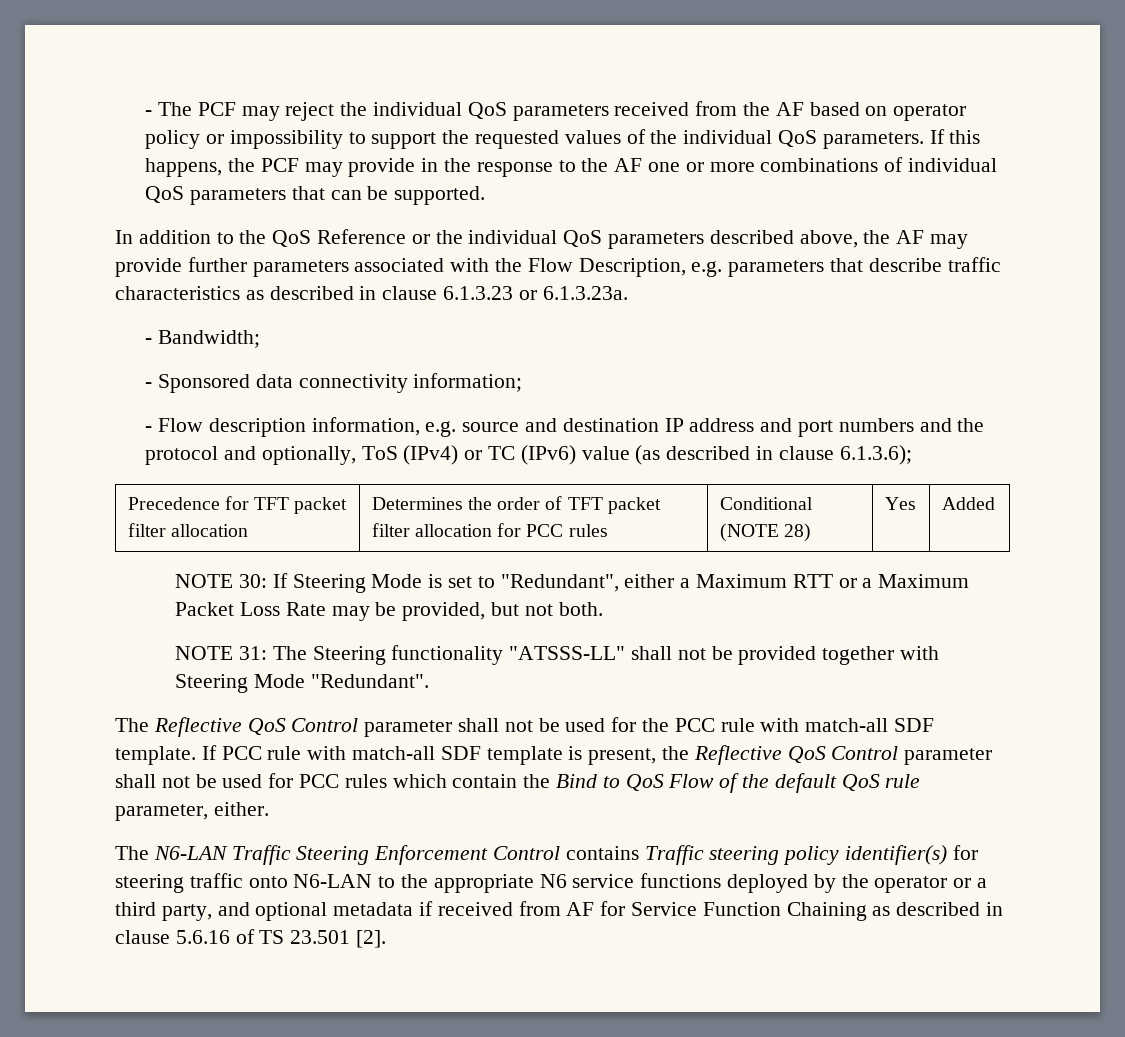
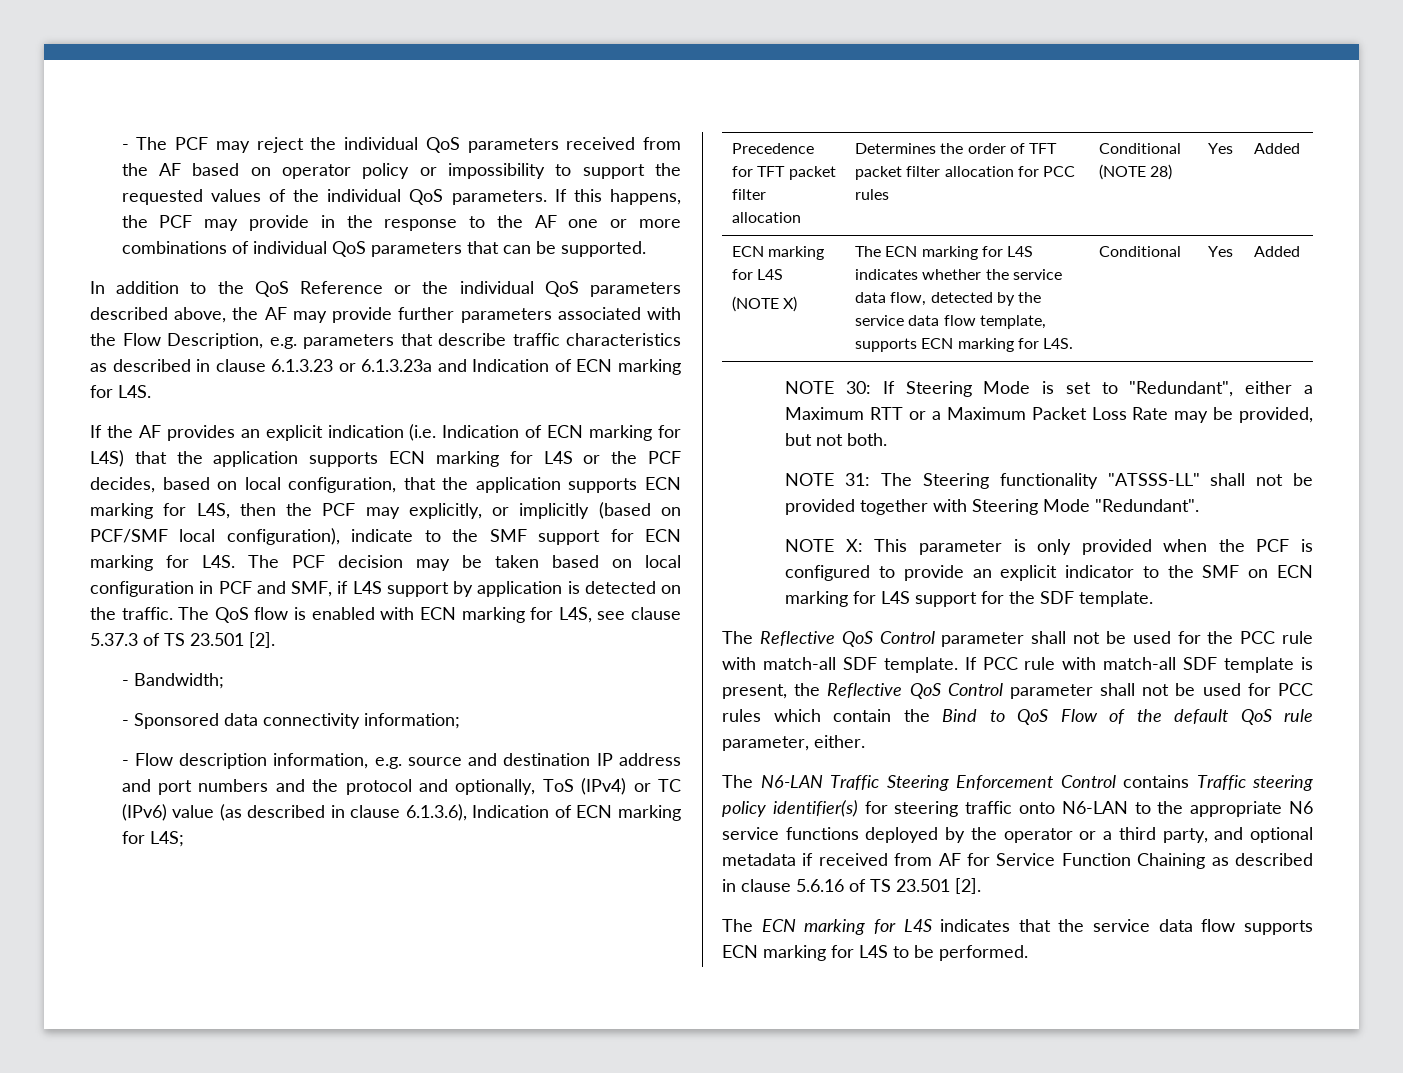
[542,286,628,300] 6.1.3.23a. -> [361,359,681,375] [90,385,151,398] [90,424,682,441] [90,450,681,467] [90,477,681,493] [90,502,681,519] [90,528,681,545] [90,555,681,571] [90,581,681,597] [90,607,682,623] [90,632,275,648] 6.1.3.23a and Indication of ECN marking for L4S. // If the AF provides an explicit indication (i.e. Indication of ECN marking for L4S) that the application supports ECN marking for L4S or the PCF decides, based on local configuration, that the application supports ECN marking for L4S, then the PCF may explicitly, or implicitly (based on PCF/SMF local configuration), indicate to the SMF support for ECN marking for L4S. The PCF decision may be taken based on local configuration in PCF and SMF, if L4S support by application is detected on the traffic. The QoS flow is enabled with ECN marking for L4S, see clause 5.37.3 of TS 23.501 [2].
[839,445,912,465] 6.1.3.6); -> [405,804,681,821] [121,831,184,847] 6.1.3.6), Indication of ECN marking for L4S;
(995, 503) none -> [732,246,825,260] [732,269,784,280] [732,296,798,312] [855,246,1034,260] [855,269,1062,280] [855,292,1042,306] [855,315,1046,329] [855,338,1074,352] [1099,246,1182,257] [1208,246,1234,257] [1254,246,1301,257] // ECN marking for L4S // (NOTE X) | The ECN marking for L4S indicates whether the service data flow, detected by the service data flow template, supports ECN marking for L4S. | Conditional | Yes | Added
(429, 681) none -> [785,539,1313,555] [785,565,1314,581] [785,591,1154,607] // NOTE X: This parameter is only provided when the PCF is configured to provide an explicit indicator to the SMF on ECN marking for L4S support for the SDF template.
(387, 939) none -> [722,919,1313,935] [722,945,1028,961] // The ECN marking for L4S indicates that the service data flow supports ECN marking for L4S to be performed.

